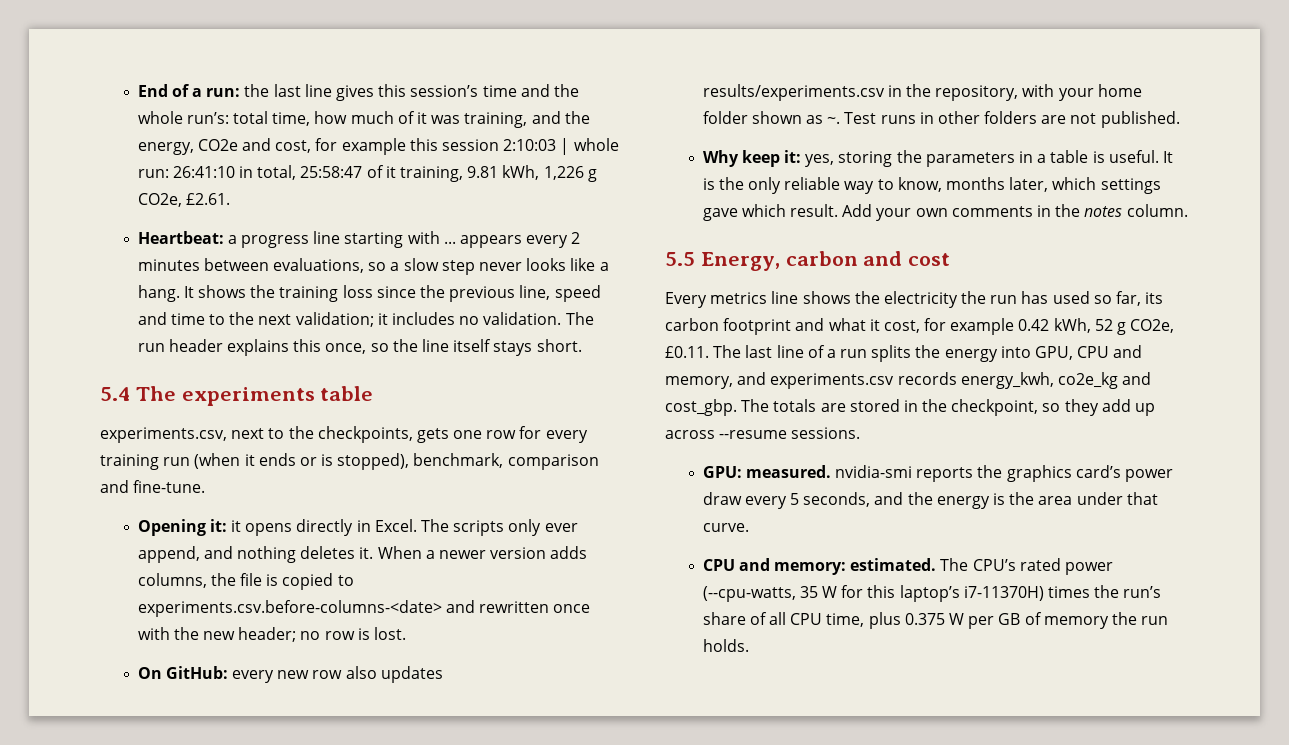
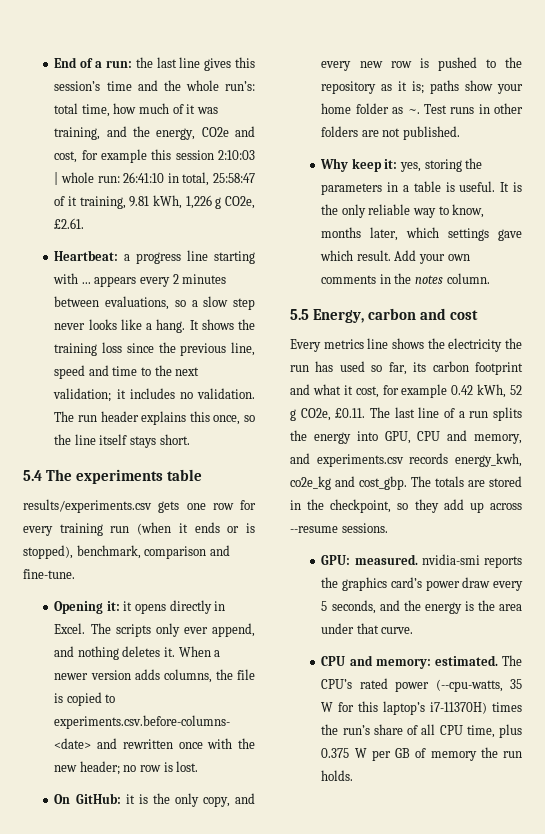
[100,426,413,443] experiments.csv, next to the checkpoints, -> [23,499,152,513] results/experiments.csv
[232,666,443,683] [702,84,1055,101] every new row also updates results/experiments.csv in the repository, with -> [125,793,255,807] [321,57,522,71] [321,80,494,94] it is the only copy, and every new row is pushed to the repository as it is; paths show
[751,111,802,124] shown -> (389, 108) none

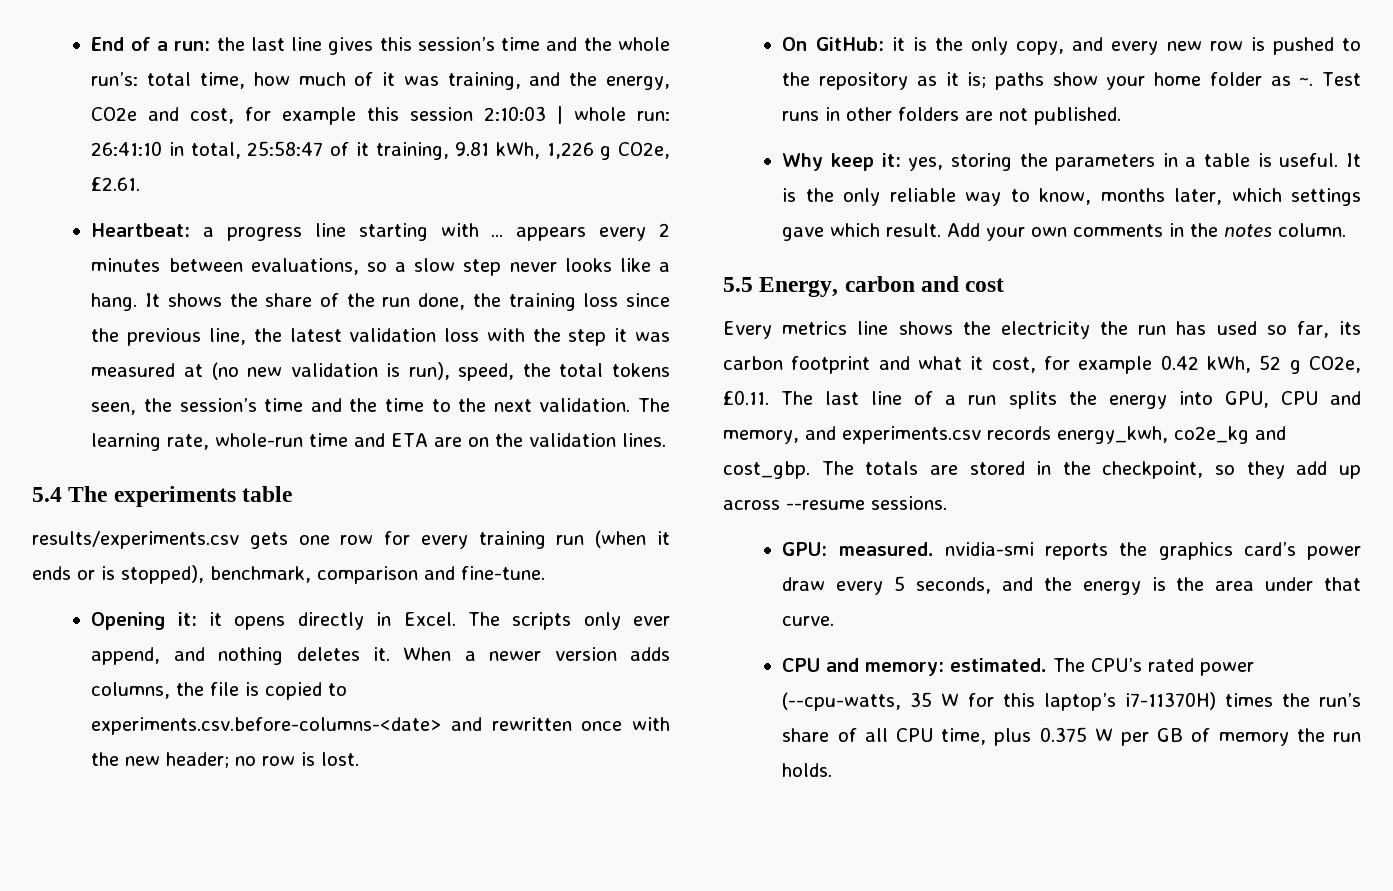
(255, 324) none -> [265,293,501,310] share of the run done, the
[54,365,200,379] [53,388,255,402] [54,411,255,425] [54,434,190,448] speed and time to the next validation; it includes no validation. The run header explains this once, so the line itself stays short. -> [253,328,670,346] [91,362,671,381] [91,398,671,415] [91,433,667,451] the latest validation loss with the step it was measured at (no new validation is run), speed, the total tokens seen, the session’s time and the time to the next validation. The learning rate, whole-run time and ETA are on the validation lines.

